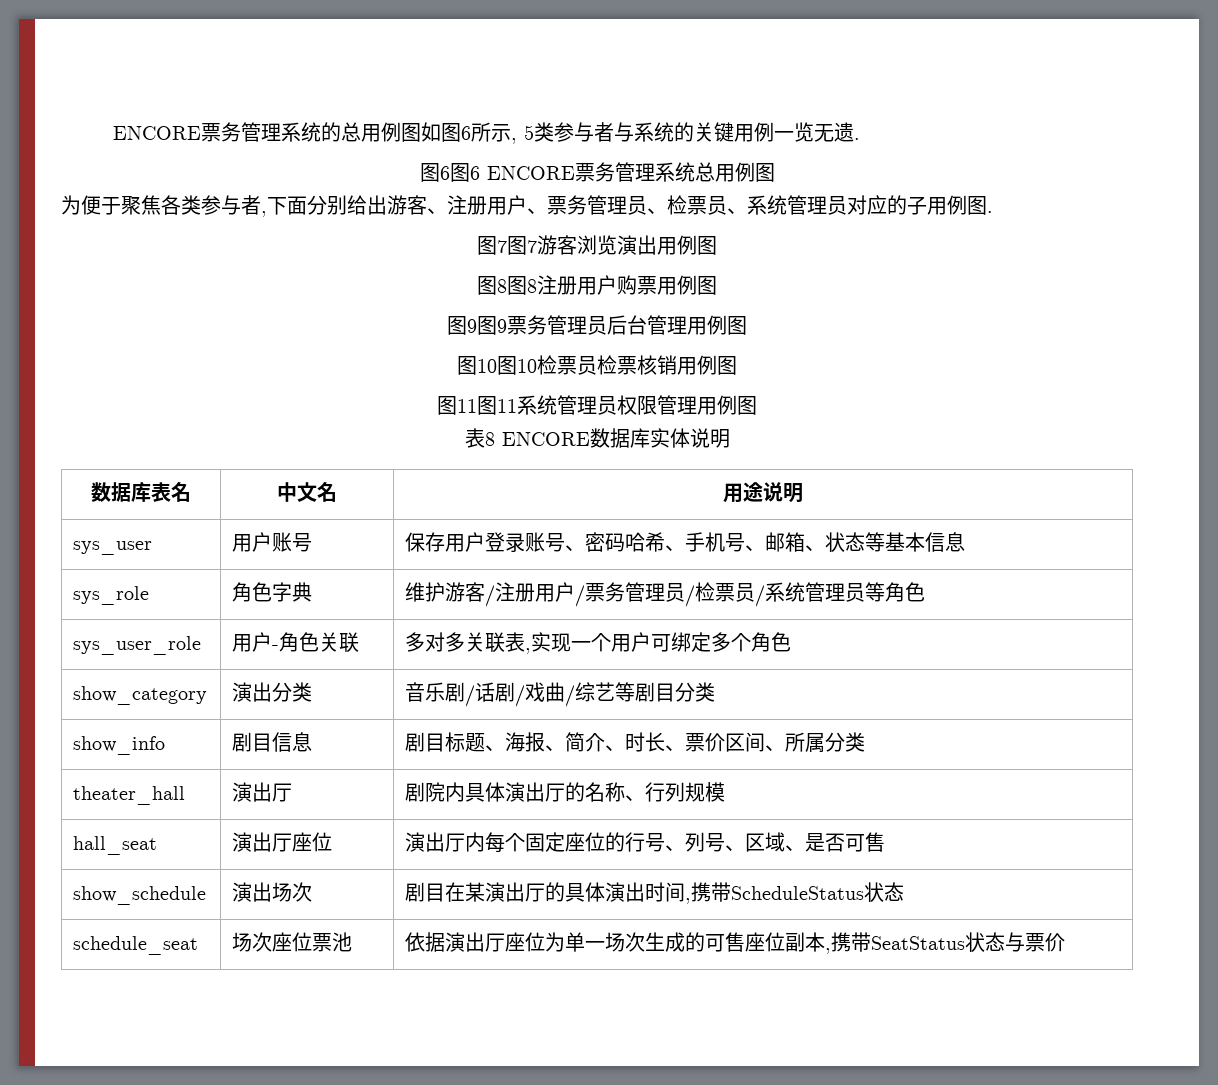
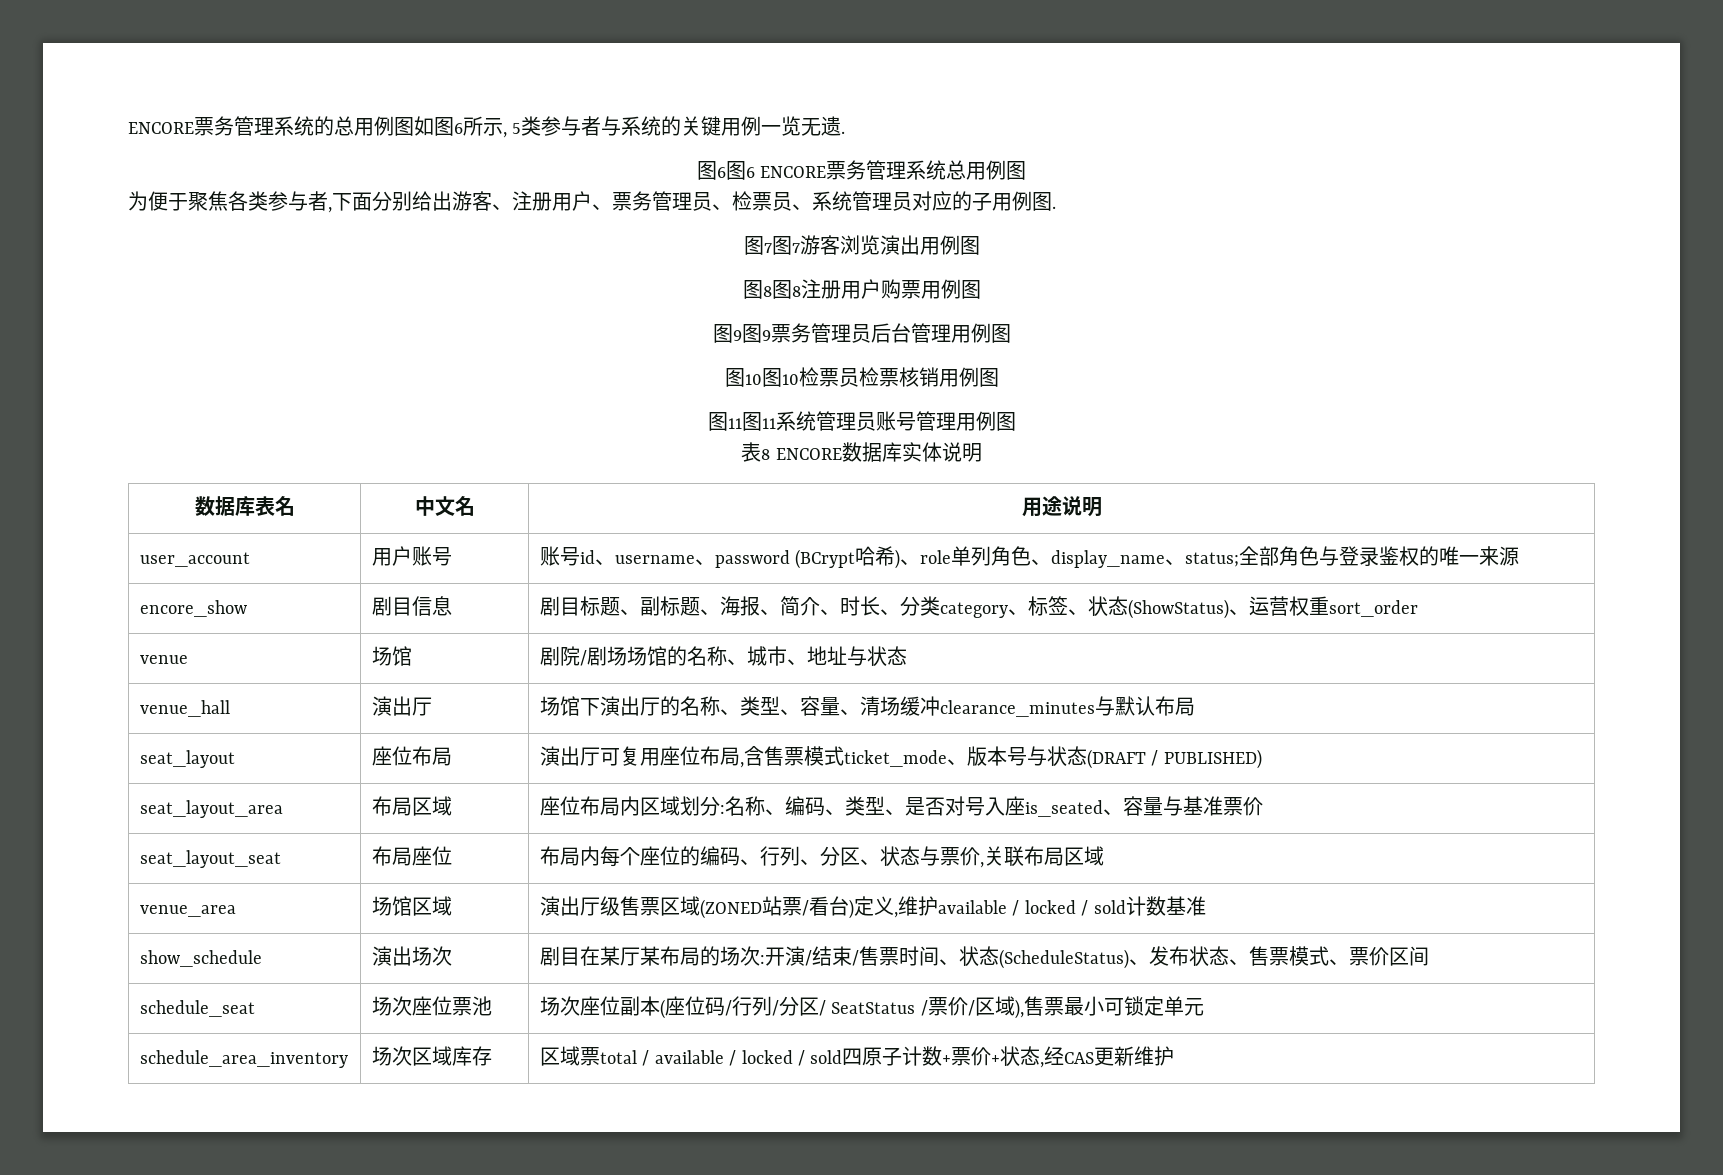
[617,395,657,415] 权限 -> [875,411,916,431] 账号
[73,541,153,555] sys_user -> [139,552,250,567] user_account
[405,532,966,552] [73,586,150,605] [232,582,313,602] [405,582,926,607] [73,636,202,655] [232,632,360,653] [405,632,792,654] [73,686,208,705] [232,682,313,702] [405,682,716,707] [73,736,166,755] 保存用户登录账号、密码哈希、手机号、邮箱、状态等基本信息 // sys_role | 角色字典 | 维护游客/注册用户/票务管理员/检票员/系统管理员等角色 // sys_user_role | 用户-角色关联 | 多对多关联表,实现一个用户可绑定多个角色 // show_category | 演出分类 | 音乐剧/话剧/戏曲/综艺等剧目分类 // show_info -> [539,546,1520,569] [139,600,247,617] 账号id、username、password (BCrypt哈希)、role单列角色、display_name、status;全部角色与登录鉴权的唯一来源 // encore_show
(506, 748) none -> [639,596,720,616] 副标题、
[685,732,866,753] [73,786,186,805] 票价区间、所属分类 // theater_hall -> [899,596,1418,619] [139,655,188,664] [371,646,412,666] [539,646,907,666] [139,700,230,717] 分类category、标签、状态(ShowStatus)、运营权重sort_order // venue | 场馆 | 剧院/剧场场馆的名称、城市、地址与状态 // venue_hall
[405,782,506,802] 剧院内具体 -> [539,696,600,716] 场馆下
[645,782,726,802] [73,836,158,855] [232,832,333,852] [405,832,886,853] 行列规模 // hall_seat | 演出厅座位 | 演出厅内每个固定座位的行号、列号、区域、是否可售 -> [739,696,1195,717] [139,750,235,768] [371,746,452,766] [539,746,1262,769] [139,800,283,818] [371,796,452,816] [539,796,1263,817] [139,850,281,868] [371,846,452,866] [539,846,1104,868] [139,905,236,917] [371,896,452,916] [539,896,1206,919] 类型、容量、清场缓冲clearance_minutes与默认布局 // seat_layout | 座位布局 | 演出厅可复用座位布局,含售票模式ticket_mode、版本号与状态(DRAFT / PUBLISHED) // seat_layout_area | 布局区域 | 座位布局内区域划分:名称、编码、类型、是否对号入座is_seated、容量与基准票价 // seat_layout_seat | 布局座位 | 布局内每个座位的编码、行列、分区、状态与票价,关联布局区域 // venue_area | 场馆区域 | 演出厅级售票区域(ZONED站票/看台)定义,维护available / locked / sold计数基准
[485,882,905,904] [73,936,199,955] [232,932,353,952] [405,932,1066,954] 演出厅的具体演出时间,携带ScheduleStatus状态 // schedule_seat | 场次座位票池 | 依据演出厅座位为单一场次生成的可售座位副本,携带SeatStatus状态与票价 -> [619,946,1429,969] [139,1000,255,1017] [371,996,492,1016] [539,996,1204,1019] [139,1050,348,1068] [371,1046,492,1066] [539,1046,1175,1068] 厅某布局的场次:开演/结束/售票时间、状态(ScheduleStatus)、发布状态、售票模式、票价区间 // schedule_seat | 场次座位票池 | 场次座位副本(座位码/行列/分区/ SeatStatus /票价/区域),售票最小可锁定单元 // schedule_area_inventory | 场次区域库存 | 区域票total / available / locked / sold四原子计数+票价+状态,经CAS更新维护

